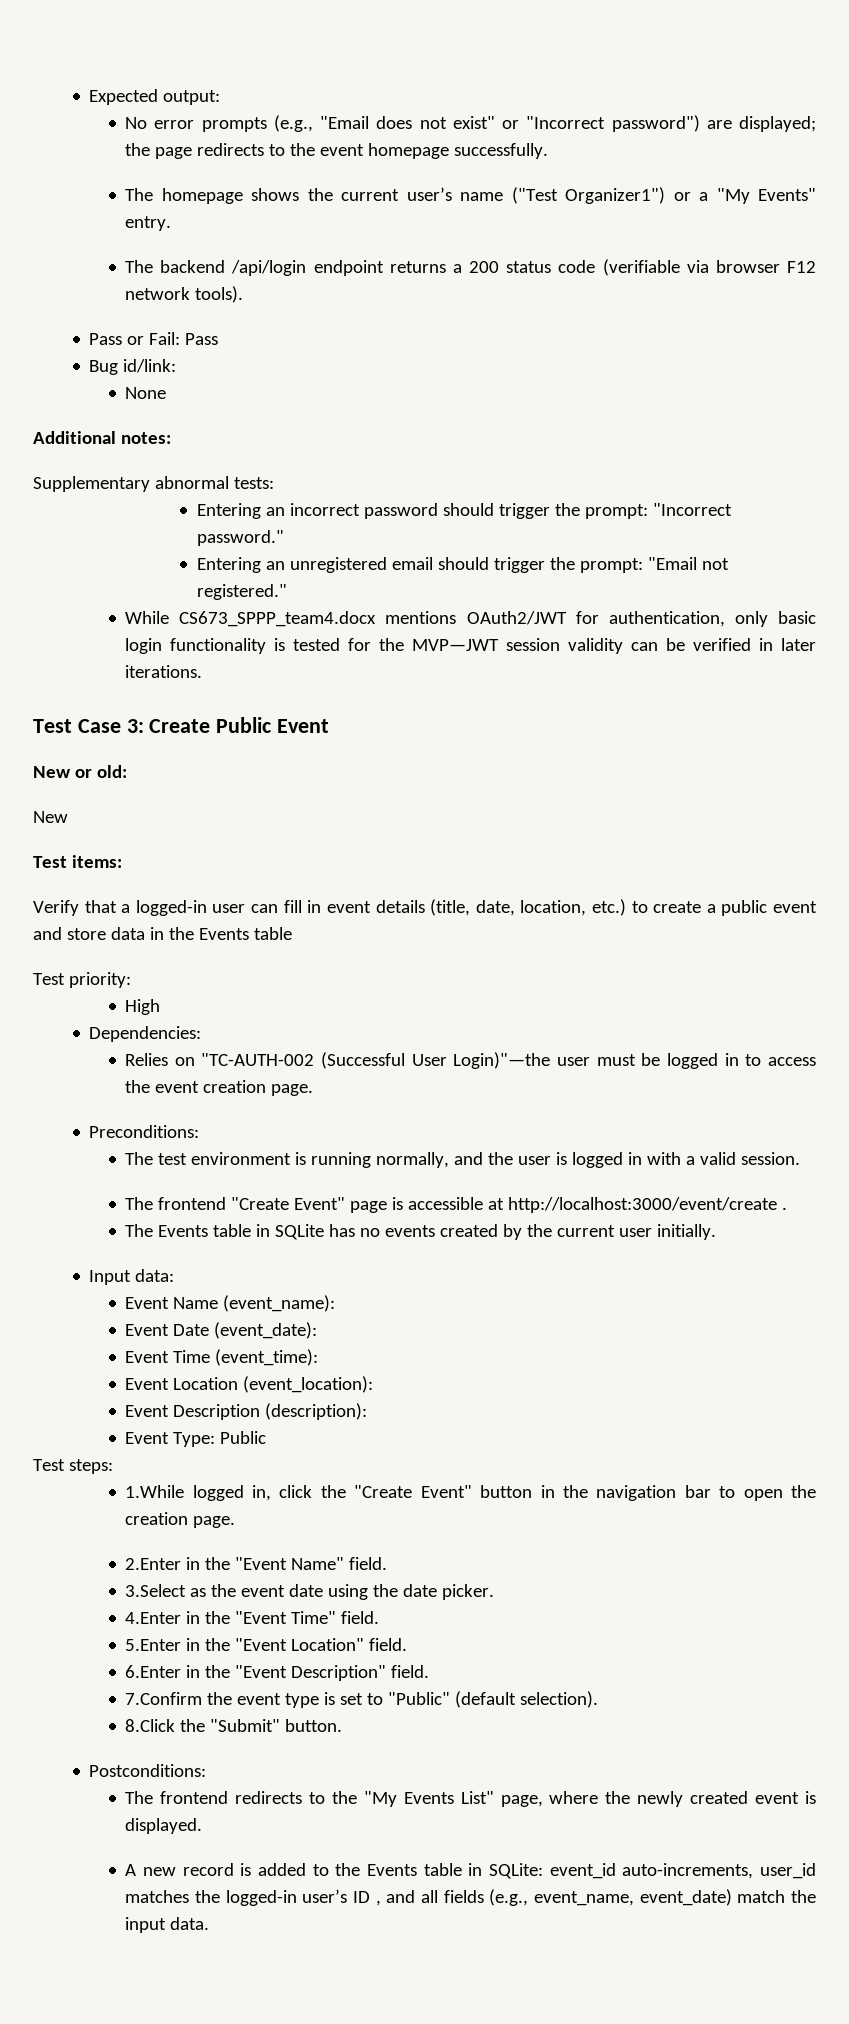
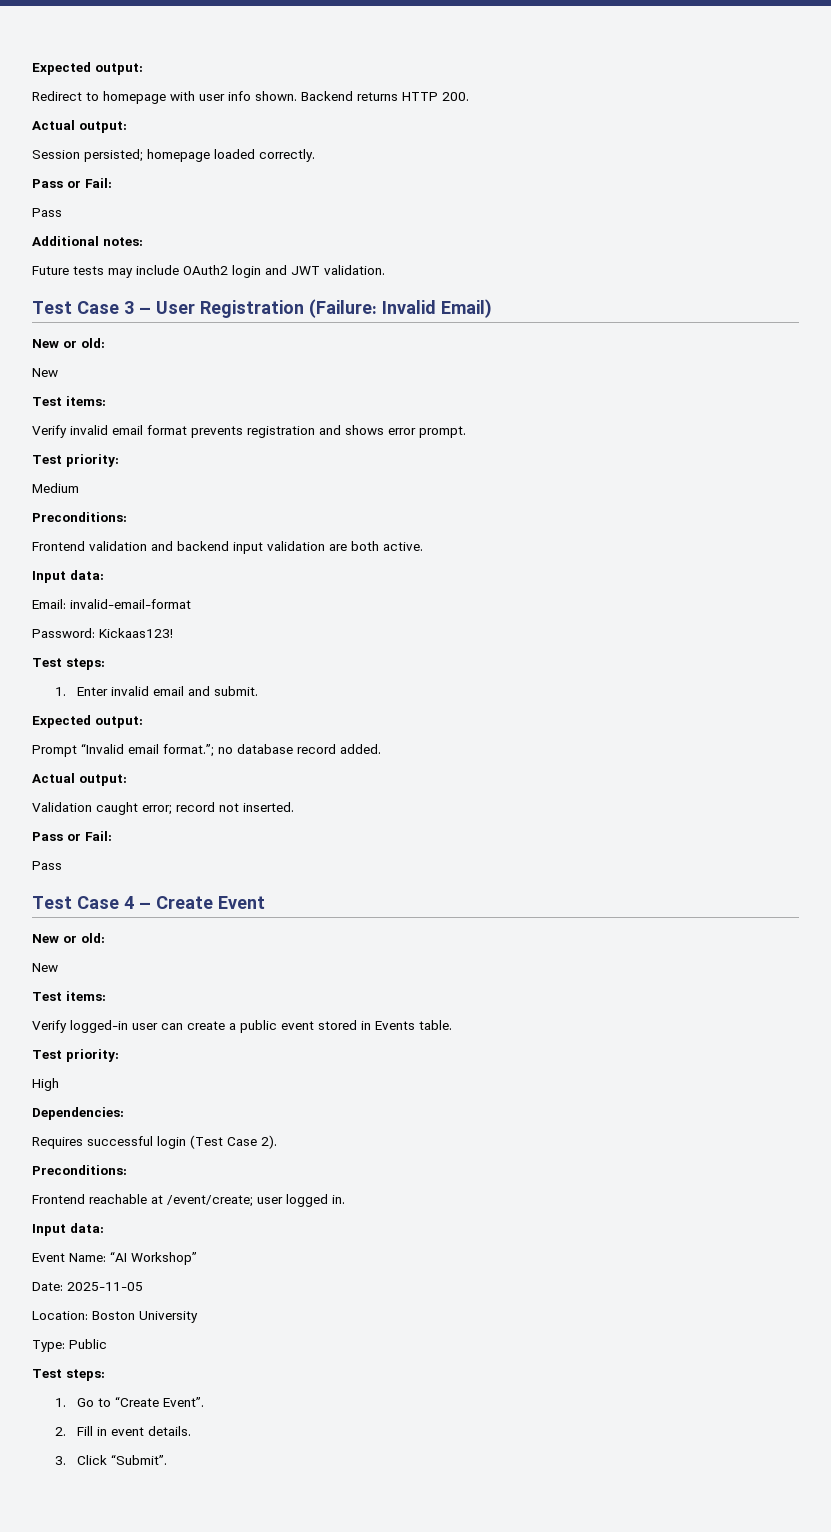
[89,89,221,105] [125,115,816,132] [125,143,549,159] [125,187,816,204] [125,216,172,231] [125,259,816,276] [125,286,244,303] [89,332,219,345] [89,359,177,375] [125,387,167,399] Expected output: // No error prompts (e.g., "Email does not exist" or "Incorrect password") are displayed; the page redirects to the event homepage successfully. // The homepage shows the current user’s name ("Test Organizer1") or a "My Events" entry. // The backend /api/login endpoint returns a 200 status code (verifiable via browser F12 network tools). // Pass or Fail: Pass // Bug id/link: // None -> [32,62,143,75] [32,91,469,104] [32,120,127,133] [32,149,315,162] [32,178,112,188] [32,208,62,217] Expected output: // Redirect to homepage with user info shown. Backend returns HTTP 200. // Actual output: // Session persisted; homepage loaded correctly. // Pass or Fail: // Pass
[33,476,274,492] [197,503,732,519] [197,530,285,546] [197,557,729,573] [197,584,288,600] [125,611,816,627] [125,638,816,654] [125,665,203,678] [33,717,272,733] Supplementary abnormal tests: // Entering an incorrect password should trigger the prompt: "Incorrect password." // Entering an unregistered email should trigger the prompt: "Email not registered." // While CS673_SPPP_team4.docx mentions OAuth2/JWT for authentication, only basic login functionality is tested for the MVP—JWT session validity can be verified in later iterations. // Test Case 3: Create Public -> [32,265,385,278] [32,299,492,318] [32,338,105,348] [32,368,58,377] [32,396,106,406] [32,425,466,438] [32,454,119,467] [32,483,79,493] [32,512,127,522] [32,541,423,554] [32,570,104,583] [32,599,191,609] [32,628,173,638] [32,658,105,670] [54,686,259,696] [32,715,143,728] [32,743,381,757] [32,773,127,786] [32,802,294,815] [32,831,112,841] [32,861,62,870] [32,896,213,909] Future tests may include OAuth2 login and JWT validation. // Test Case 3 – User Registration (Failure: Invalid Email) // New or old: // New // Test items: // Verify invalid email format prevents registration and shows error prompt. // Test priority: // Medium // Preconditions: // Frontend validation and backend input validation are both active. // Input data: // Email: invalid-email-format // Password: Kickaas123! // Test steps: // 1. Enter invalid email and submit. // Expected output: // Prompt “Invalid email format.”; no database record added. // Actual output: // Validation caught error; record not inserted. // Pass or Fail: // Pass // Test Case 4 – Create
[84,900,131,913] that a -> (67, 1026) none
[283,899,817,916] [33,927,292,940] [33,972,131,988] [125,999,161,1015] [89,1026,202,1042] [125,1052,816,1069] [125,1080,314,1096] [89,1125,200,1138] [125,1152,801,1168] [125,1197,788,1213] [125,1224,717,1240] [89,1269,175,1285] [125,1295,336,1312] [125,1322,318,1339] [125,1349,319,1366] [125,1376,374,1393] [125,1403,368,1420] [125,1431,267,1447] [33,1459,113,1474] [125,1485,817,1501] [125,1512,236,1528] [125,1557,388,1570] [125,1584,495,1600] [125,1611,380,1624] [125,1638,408,1651] [125,1665,430,1681] [125,1691,599,1708] [125,1719,343,1732] [89,1764,207,1777] [125,1791,817,1807] [125,1818,203,1834] [125,1863,816,1879] [125,1889,816,1906] [125,1917,210,1933] fill in event details (title, date, location, etc.) to create a public event and store data in the Events table // Test priority: // High // Dependencies: // Relies on "TC-AUTH-002 (Successful User Login)"—the user must be logged in to access the event creation page. // Preconditions: // The test environment is running normally, and the user is logged in with a valid session. // The frontend "Create Event" page is accessible at http://localhost:3000/event/create . // The Events table in SQLite has no events created by the current user initially. // Input data: // Event Name (event_name): // Event Date (event_date): // Event Time (event_time): // Event Location (event_location): // Event Description (description): // Event Type: Public // Test steps: // 1.While logged in, click the "Create Event" button in the navigation bar to open the creation page. // 2.Enter in the "Event Name" field. // 3.Select as the event date using the date picker. // 4.Enter in the "Event Time" field. // 5.Enter in the "Event Location" field. // 6.Enter in the "Event Description" field. // 7.Confirm the event type is set to "Public" (default selection). // 8.Click the "Submit" button. // Postconditions: // The frontend redirects to the "My Events List" page, where the newly created event is displayed. // A new record is added to the Events table in SQLite: event_id auto-increments, user_id matches the logged-in user’s ID , and all fields (e.g., event_name, event_date) match the input data. -> [187,1020,452,1033] [32,1049,119,1062] [32,1078,59,1091] [32,1107,124,1120] [32,1135,277,1149] [32,1165,127,1175] [32,1194,345,1207] [32,1223,104,1236] [32,1251,197,1265] [32,1282,143,1291] [32,1311,198,1323] [32,1339,107,1352] [32,1369,105,1381] [54,1396,205,1407] [54,1426,192,1436] [54,1454,168,1465] create a public event stored in Events table. // Test priority: // High // Dependencies: // Requires successful login (Test Case 2). // Preconditions: // Frontend reachable at /event/create; user logged in. // Input data: // Event Name: “AI Workshop” // Date: 2025-11-05 // Location: Boston University // Type: Public // Test steps: // 1. Go to “Create Event”. // 2. Fill in event details. // 3. Click “Submit”.

